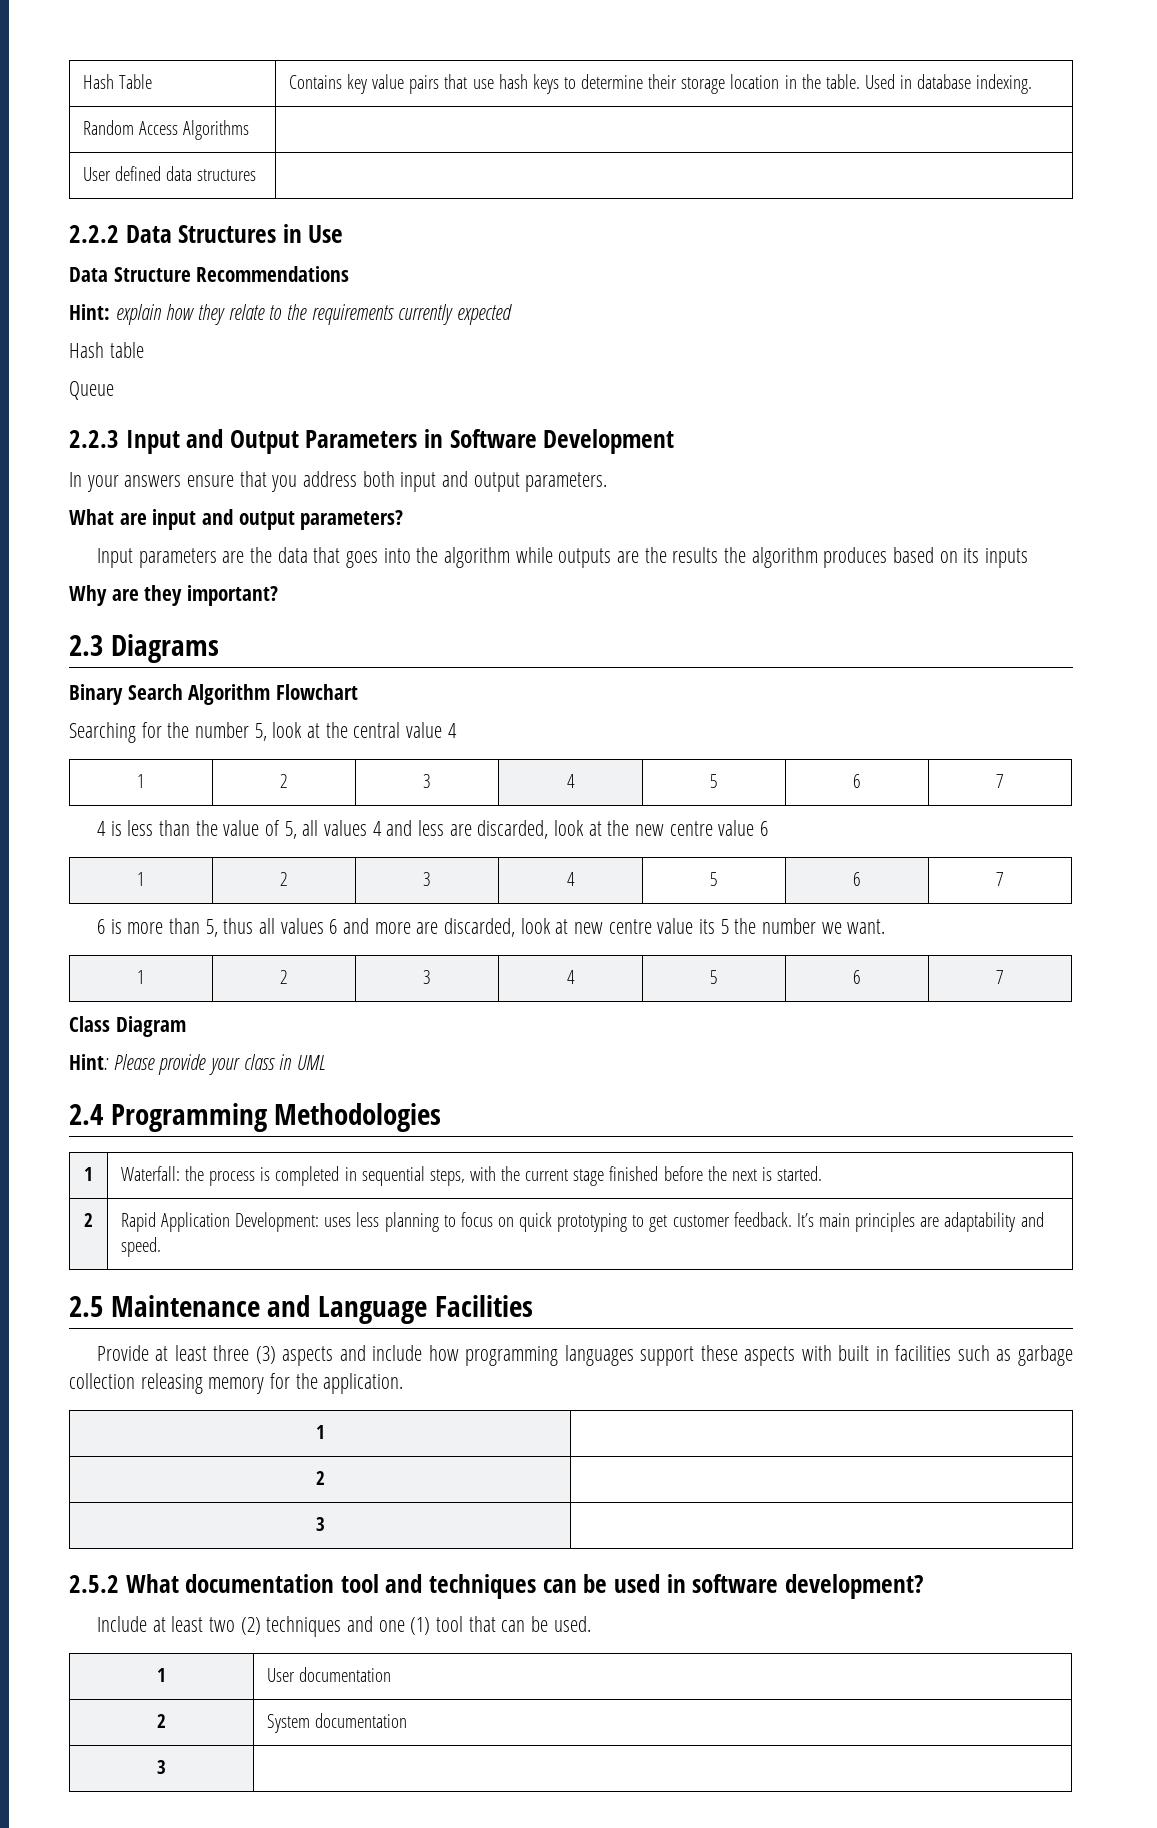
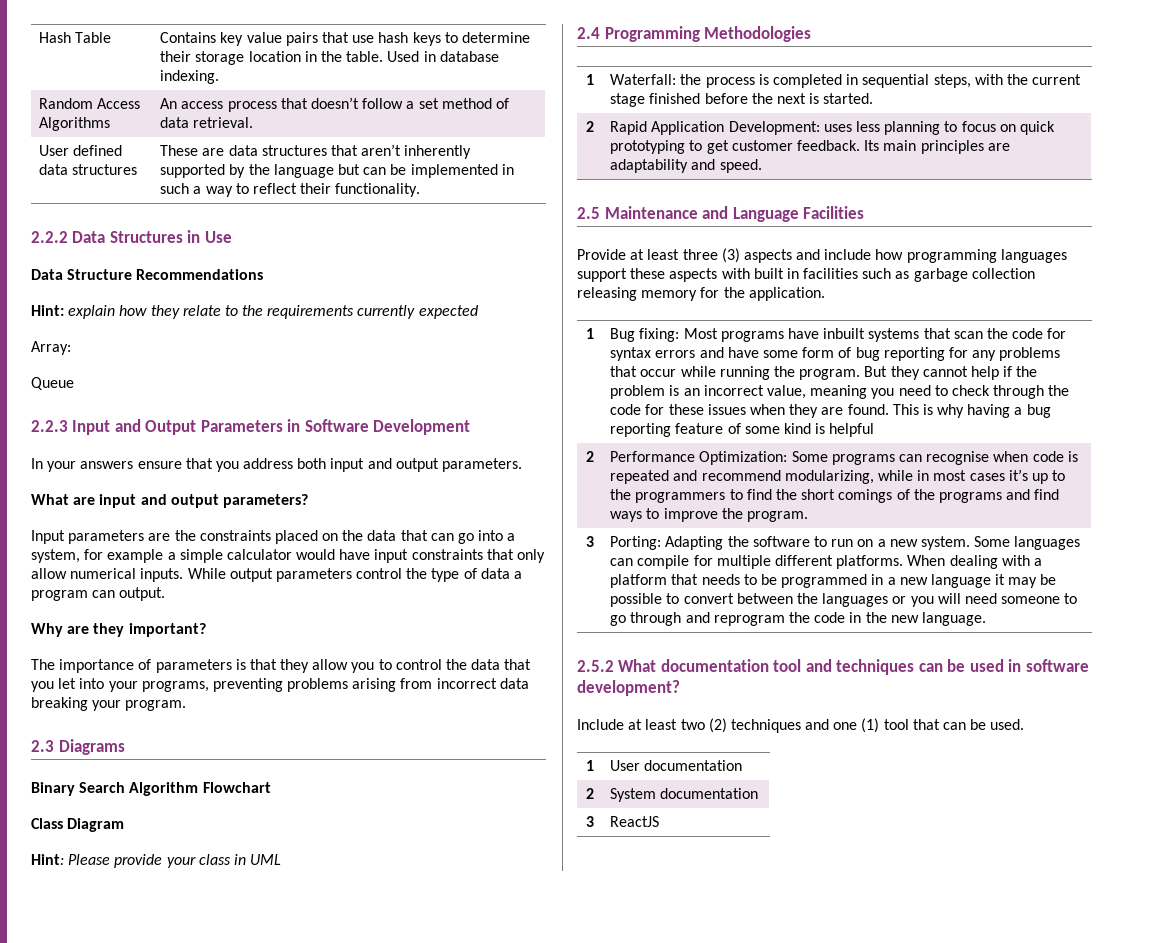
[82,166,257,181] // User defined data structures | -> [160,97,509,112] [160,117,254,128] [39,145,123,156] [39,164,138,175] [160,144,472,159] [160,164,514,178] [160,183,421,197] An access process that doesn’t follow a set method of data retrieval. // User defined data structures | These are data structures that aren’t inherently supported by the language but can be implemented in such a way to reflect their functionality.
[69,342,144,358] Hash table -> [31,341,71,355] Array:
[277,547,1028,568] [69,585,279,606] data that goes into the algorithm while outputs are the results the algorithm produces based on its inputs // Why are they important? -> [199,530,516,544] [31,549,546,563] [31,568,523,582] [31,587,166,601] [31,623,206,637] [31,659,532,673] [31,678,529,692] [31,697,187,711] constraints placed on the data that can go into a system, for example a simple calculator would have input constraints that only allow numerical inputs. While output parameters control the type of data a program can output. // Why are they important? // The importance of parameters is that they allow you to control the data that you let into your programs, preventing problems arising from incorrect data breaking your program.
[69,722,457,743] [137,774,145,788] [280,774,288,788] [423,774,431,788] [566,774,575,788] [710,774,718,788] [853,774,861,788] [996,774,1004,788] [96,820,768,839] [137,872,145,886] [280,872,288,886] [423,872,431,886] [566,872,575,886] [710,872,718,886] [853,872,861,886] [996,872,1004,886] [96,918,886,937] [137,970,145,984] [280,970,288,984] [423,970,431,984] [566,970,575,984] [710,970,718,984] [853,970,861,984] [996,970,1004,984] // Searching for the number 5, look at the central value 4 // 1 | 2 | 3 | 4 | 5 | 6 | 7 // 4 is less than the value of 5, all values 4 and less are discarded, look at the new centre value 6 // 1 | 2 | 3 | 4 | 5 | 6 | 7 // 6 is more than 5, thus all values 6 and more are discarded, look at new centre value its 5 the number we want. // 1 | 2 | 3 | 4 | 5 | 6 | 7 -> (271, 787) none
[796,1213,814,1227] It’s -> [864,140,880,151] Its
[315,1471,325,1485] [315,1517,325,1531] // 2 | // 3 | -> [610,328,1067,342] [610,347,1061,361] [610,366,1038,380] [610,385,1070,399] [610,404,1051,418] [610,423,875,437] [586,451,594,462] [610,451,1078,465] [610,469,1066,484] [610,489,1060,503] [610,508,808,522] [586,536,594,547] [610,536,1081,550] [610,555,1042,569] [610,574,1057,588] [610,593,1078,607] [610,612,986,626] Bug fixing: Most programs have inbuilt systems that scan the code for syntax errors and have some form of bug reporting for any problems that occur while running the program. But they cannot help if the problem is an incorrect value, meaning you need to check through the code for these issues when they are found. This is why having a bug reporting feature of some kind is helpful // 2 | Performance Optimization: Some programs can recognise when code is repeated and recommend modularizing, while in most cases it’s up to the programmers to find the short comings of the programs and find ways to improve the program. // 3 | Porting: Adapting the software to run on a new system. Some languages can compile for multiple different platforms. When dealing with a platform that needs to be programmed in a new language it may be possible to convert between the languages or you will need someone to go through and reprogram the code in the new language.
(166, 1767) none -> [610,816,660,827] ReactJS

